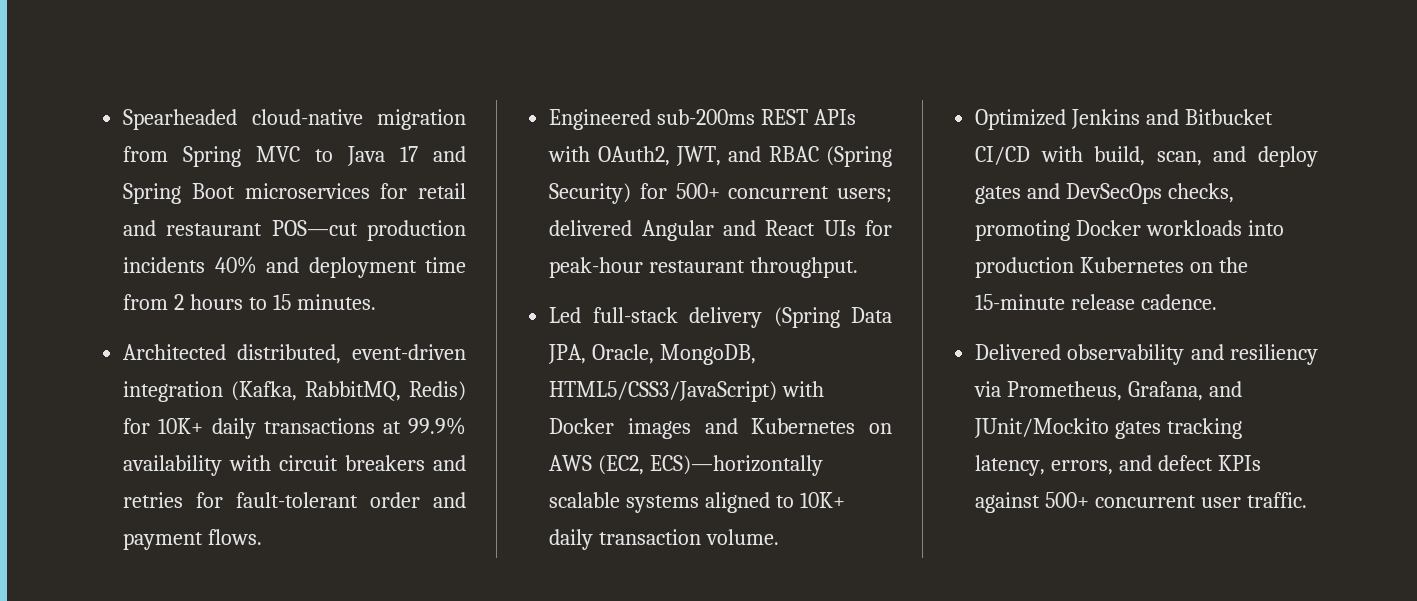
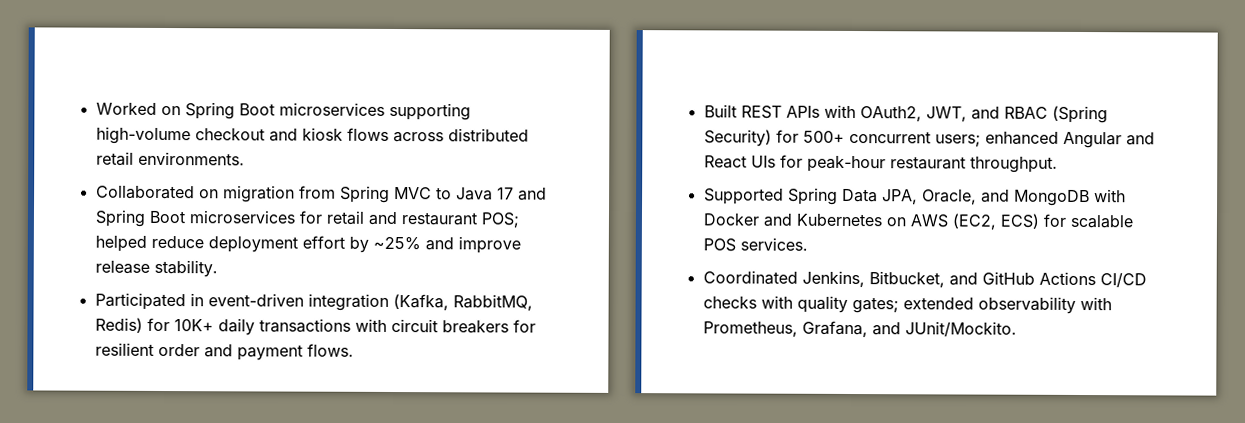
[123,109,363,130] Spearheaded cloud-native -> [95,102,471,121] [95,126,529,145] [95,151,245,166] [95,185,219,200] Worked on Spring Boot microservices supporting high-volume checkout and kiosk flows across distributed retail environments. // Collaborated on
[271,220,466,241] [123,256,467,278] [123,294,376,310] [123,344,342,364] POS—cut production incidents 40% and deployment time from 2 hours to 15 minutes. // Architected distributed, -> [480,212,519,228] [94,235,521,254] [94,259,218,278] [94,292,204,311] POS; helped reduce deployment effort by ~25% and improve release stability. // Participated in
[382,417,467,435] [123,455,467,476] [123,492,359,508] at 99.9% availability with circuit breakers and retries for fault-tolerant -> [354,318,536,334] [94,342,154,356] with circuit breakers for resilient
[549,109,756,130] Engineered sub-200ms -> [703,104,737,118] Built
[549,220,633,236] delivered -> [984,131,1059,145] enhanced
[549,307,840,328] Led full-stack delivery (Spring -> [703,187,838,205] Supported Spring
[660,344,757,365] [549,381,778,402] MongoDB, HTML5/CSS3/JavaScript) -> [980,189,1090,207] and MongoDB
[627,418,691,439] images -> (759, 219) none
[650,455,824,476] [549,492,845,513] [549,529,780,550] [975,109,1274,130] [975,146,1318,167] [975,183,1235,204] [975,220,1285,241] [975,257,1249,278] [975,294,1218,310] [975,344,1318,365] [974,381,1243,401] [974,418,1243,439] [975,455,1261,476] [975,492,1307,513] ECS)—horizontally scalable systems aligned to 10K+ daily transaction volume. // Optimized Jenkins and Bitbucket CI/CD with build, scan, and deploy gates and DevSecOps checks, promoting Docker workloads into production Kubernetes on the 15-minute release cadence. // Delivered observability and resiliency via Prometheus, Grafana, and JUnit/Mockito gates tracking latency, errors, and defect KPIs against 500+ concurrent user traffic. -> [999,213,1133,229] [702,237,808,252] [702,270,1147,288] [702,295,1112,314] [702,320,1017,338] ECS) for scalable POS services. // Coordinated Jenkins, Bitbucket, and GitHub Actions CI/CD checks with quality gates; extended observability with Prometheus, Grafana, and JUnit/Mockito.

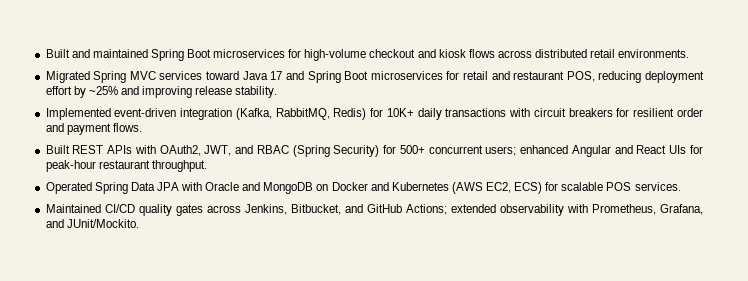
[95,102,471,121] Worked on Spring Boot microservices supporting -> [45,49,302,61] Built and maintained Spring Boot microservices for
[95,185,452,203] Collaborated on migration from Spring MVC to -> [45,71,240,83] Migrated Spring MVC services toward
[480,212,519,228] [94,235,204,252] POS; helped reduce -> [566,71,642,83] POS, reducing
[457,236,521,254] improve -> [142,86,193,98] improving
[94,292,204,311] Participated in -> [45,108,111,120] Implemented
[703,188,784,205] Supported -> [45,182,92,194] Operated
[881,189,977,205] JPA, Oracle, -> [156,182,240,191] JPA with Oracle
[1093,189,1126,203] with -> [316,184,329,191] on
[885,213,996,230] on AWS (EC2, -> [451,182,512,194] (AWS EC2,
[702,270,1147,288] [702,295,899,314] Coordinated Jenkins, Bitbucket, and GitHub Actions CI/CD checks with quality gates; -> [45,204,447,216] Maintained CI/CD quality gates across Jenkins, Bitbucket, and GitHub Actions;

